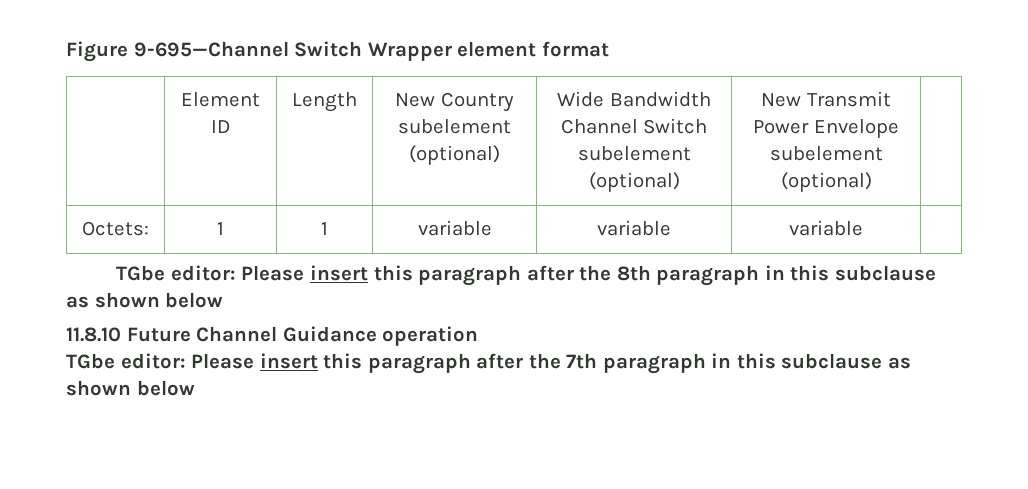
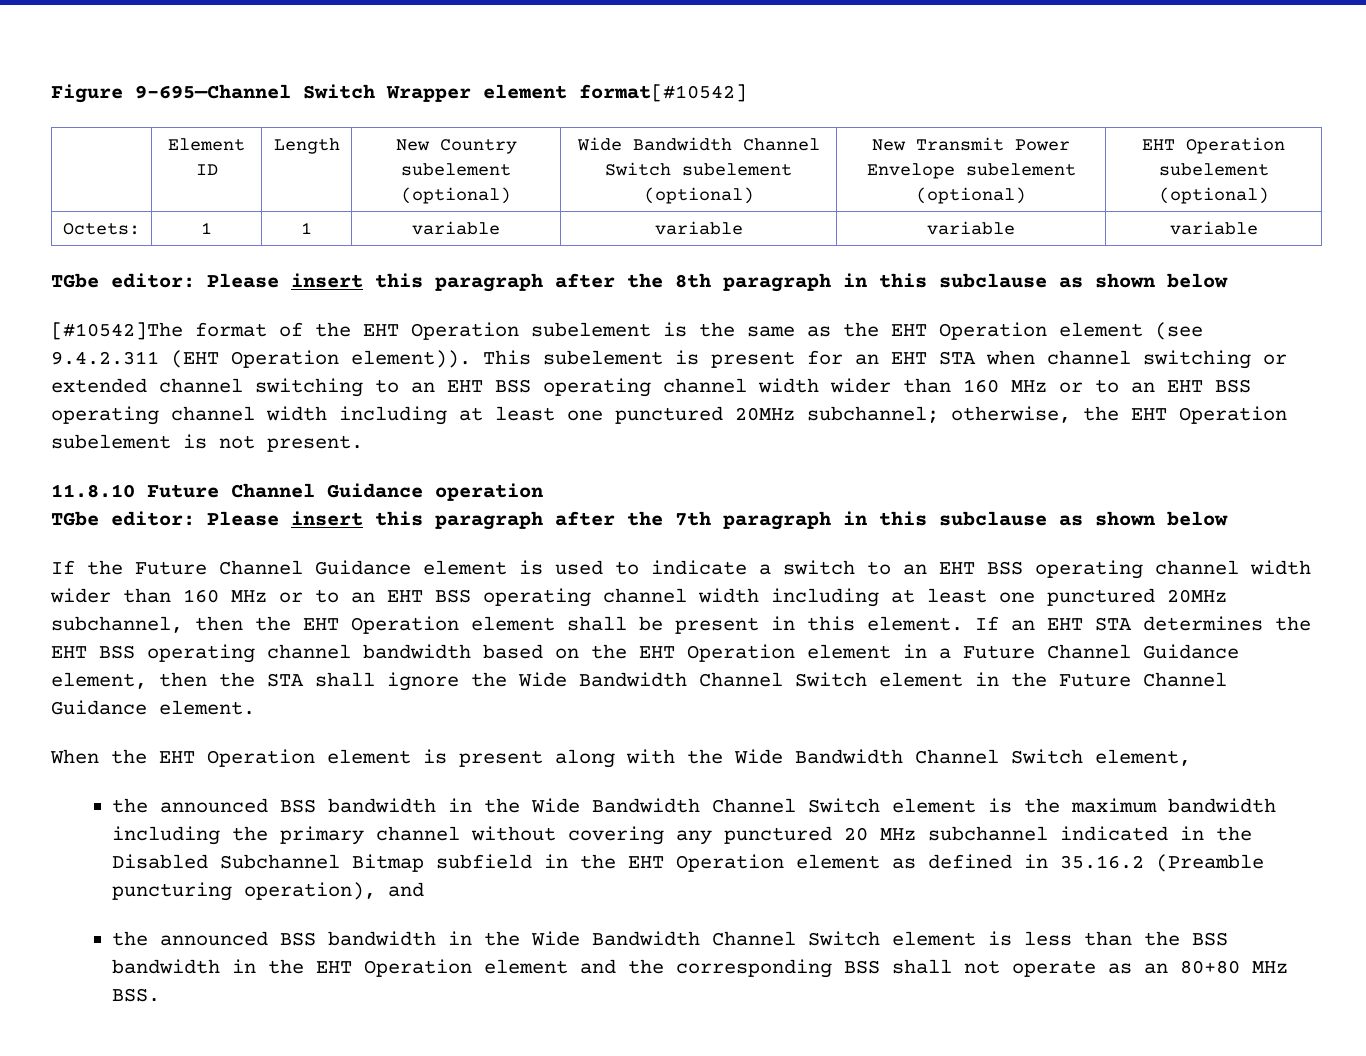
[541,41,609,57] format -> [579,84,747,102] format[#10542]
(872, 182) none -> [1142,137,1285,154] [1158,163,1269,176] [1158,187,1269,204] EHT Operation subelement (optional)
(863, 228) none -> [1169,221,1258,235] variable
(224, 300) none -> [51,322,1203,340] [51,350,1287,369] [51,378,1251,397] [51,406,1287,425] [51,434,363,452] // [#10542]The format of the EHT Operation subelement is the same as the EHT Operation element (see 9.4.2.311 (EHT Operation element)). This subelement is present for an EHT STA when channel switching or extended channel switching to an EHT BSS operating channel width wider than 160 MHz or to an EHT BSS operating channel width including at least one punctured 20MHz subchannel; otherwise, the EHT Operation subelement is not present.
(195, 388) none -> [51,560,1311,579] [50,588,1227,607] [51,616,1311,634] [51,644,1239,663] [51,672,1227,691] [51,700,255,715] [50,749,1191,768] [112,798,1277,813] [112,826,1253,845] [112,854,1265,872] [112,882,425,901] [112,931,1229,946] [112,959,1289,978] [112,988,161,1002] // If the Future Channel Guidance element is used to indicate a switch to an EHT BSS operating channel width wider than 160 MHz or to an EHT BSS operating channel width including at least one punctured 20MHz subchannel, then the EHT Operation element shall be present in this element. If an EHT STA determines the EHT BSS operating channel bandwidth based on the EHT Operation element in a Future Channel Guidance element, then the STA shall ignore the Wide Bandwidth Channel Switch element in the Future Channel Guidance element. // When the EHT Operation element is present along with the Wide Bandwidth Channel Switch element, // the announced BSS bandwidth in the Wide Bandwidth Channel Switch element is the maximum bandwidth including the primary channel without covering any punctured 20 MHz subchannel indicated in the Disabled Subchannel Bitmap subfield in the EHT Operation element as defined in 35.16.2 (Preamble puncturing operation), and // the announced BSS bandwidth in the Wide Bandwidth Channel Switch element is less than the BSS bandwidth in the EHT Operation element and the corresponding BSS shall not operate as an 80+80 MHz BSS.

